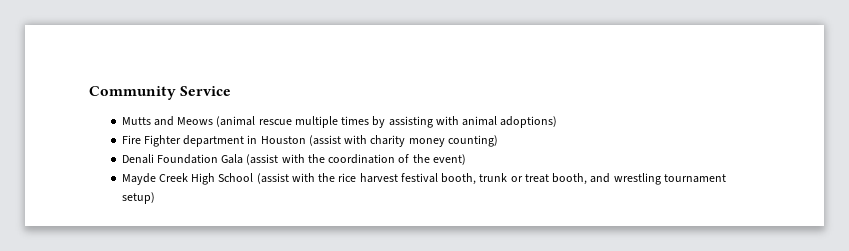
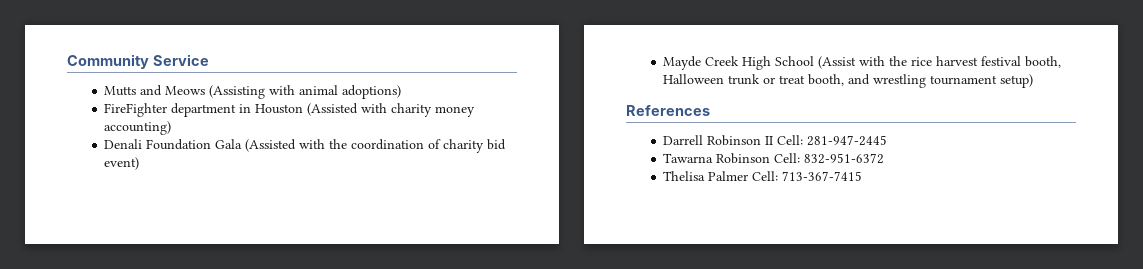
[216,116,433,128] (animal rescue multiple times by assisting -> [209,85,266,99] (Assisting
[121,135,181,147] Fire Fighter -> [104,103,168,117] FireFighter
[308,135,341,146] (assist -> [307,103,359,116] (Assisted
[447,135,498,147] counting) -> [104,121,172,135] accounting)
[246,154,279,165] (assist -> [245,139,297,152] (Assisted
[412,154,430,163] the -> [443,139,507,153] charity bid
[256,173,289,184] (assist -> [818,56,857,69] (Assist
(477, 179) none -> [663,74,725,84] Halloween
(155, 198) none -> [626,105,710,116] [663,135,888,146] [663,153,885,164] [663,171,863,181] // References // Darrell Robinson II Cell: 281-947-2445 // Tawarna Robinson Cell: 832-951-6372 // Thelisa Palmer Cell: 713-367-7415

